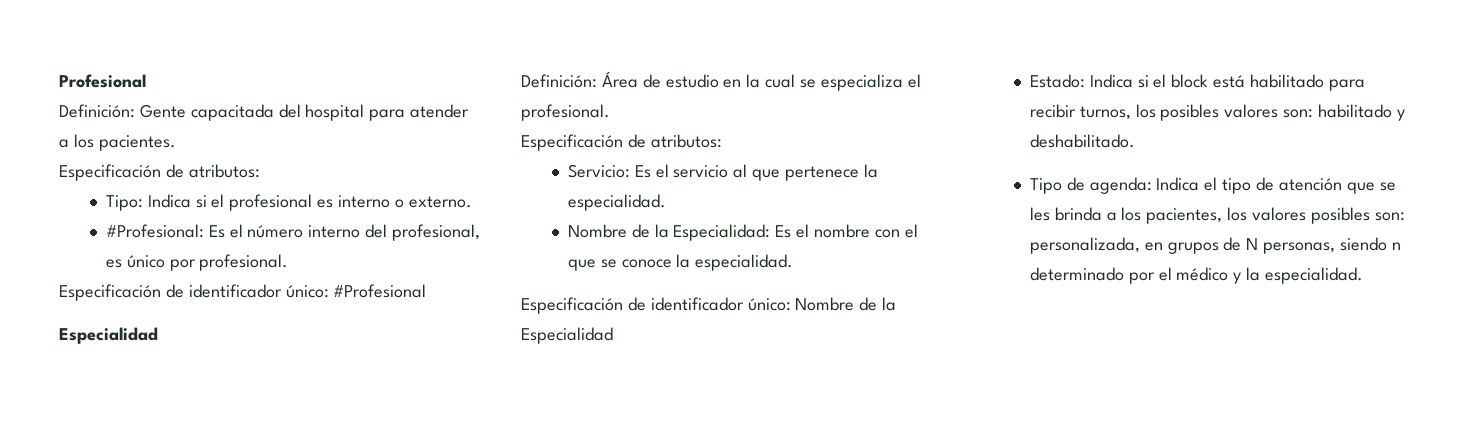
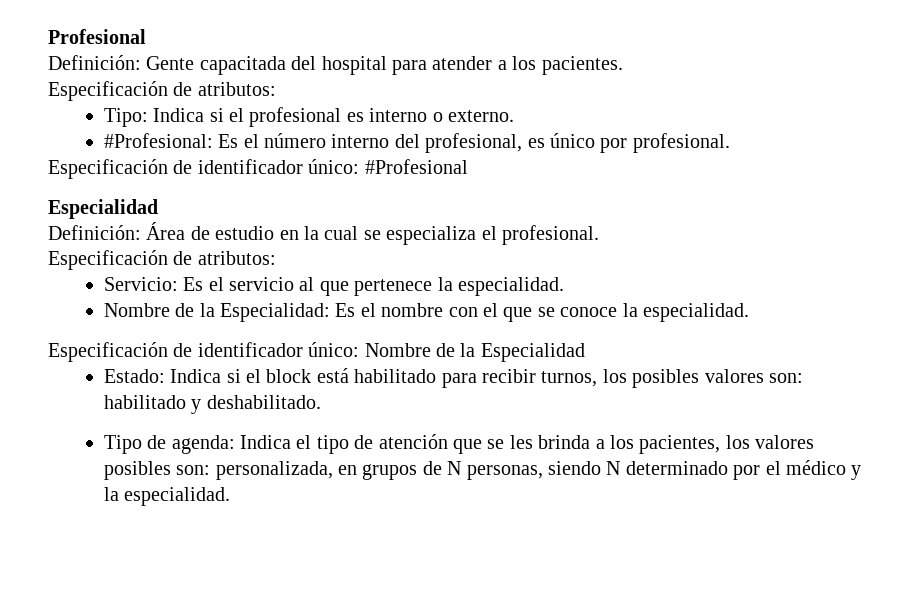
[1391,242,1401,250] n -> [606,461,621,475] N

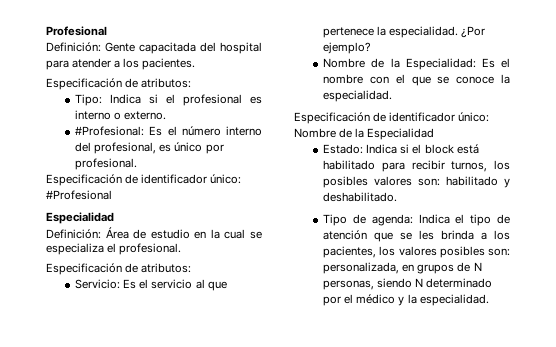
(564, 286) none -> [461,26,486,38] [323,42,372,54] ¿Por ejemplo?

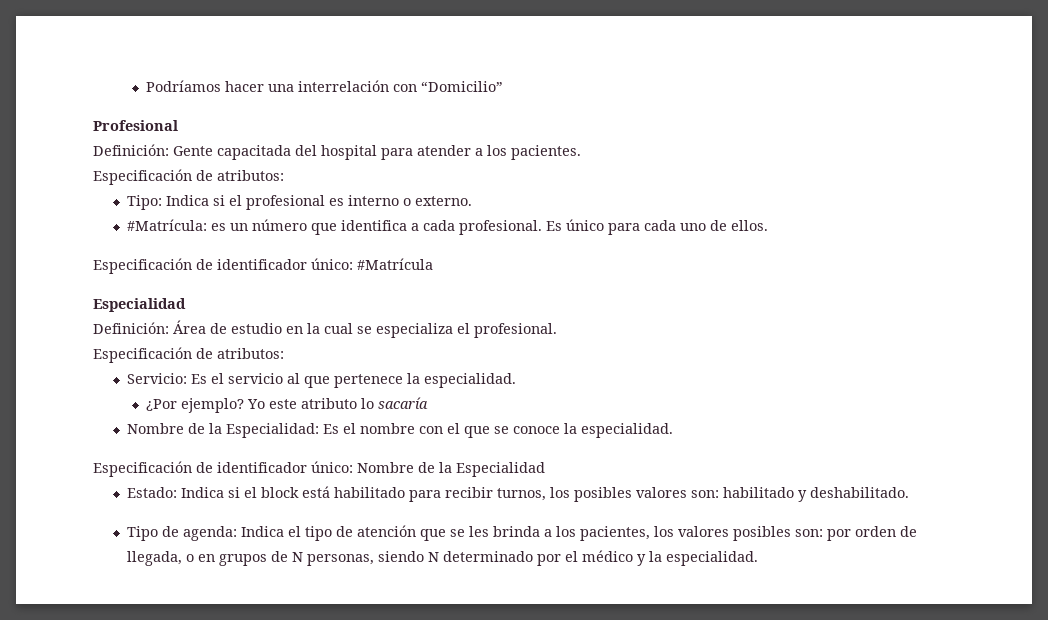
(46, 31) none -> [145,80,503,92] Podríamos hacer una interrelación con “Domicilio” //
[75,126,262,136] [75,142,224,154] [75,158,138,170] [46,174,242,186] [46,190,112,200] #Profesional: Es el número interno del profesional, es único por profesional. // Especificación de identificador único: #Profesional -> [127,219,769,235] [93,258,433,274] #Matrícula: es un número que identifica a cada profesional. Es único para cada uno de ellos. // Especificación de identificador único: #Matrícula
(459, 32) none -> (517, 380) //
(372, 48) none -> [246,397,428,409] Yo este atributo lo sacaría
[323,262,400,274] personalizada, -> [827,526,918,541] [127,551,195,566] por orden de llegada, o

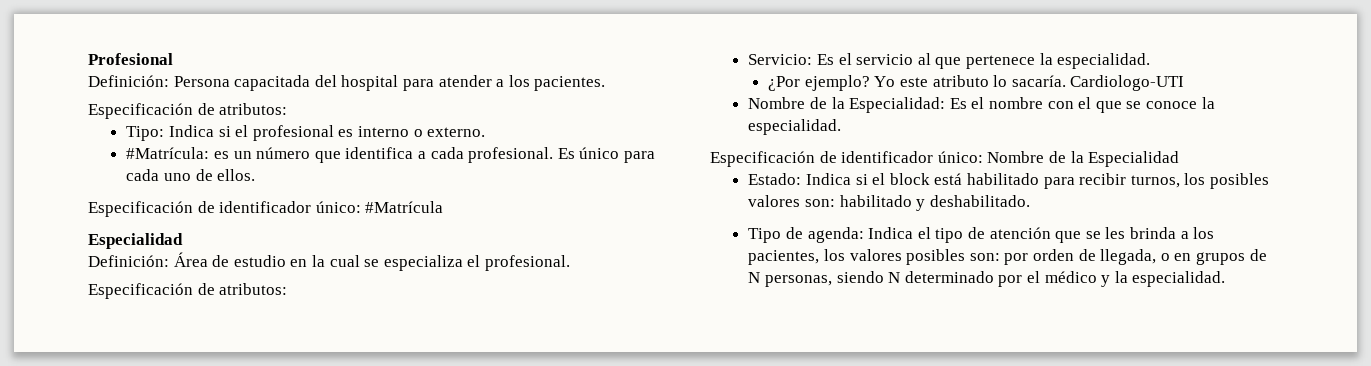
[145,80,503,92] Podríamos hacer una interrelación con “Domicilio” // -> (88, 59) none
[173,146,213,156] Gente -> [173,76,230,87] Persona
[377,397,428,409] sacaría -> [1011,75,1185,91] sacaría. Cardiologo-UTI

